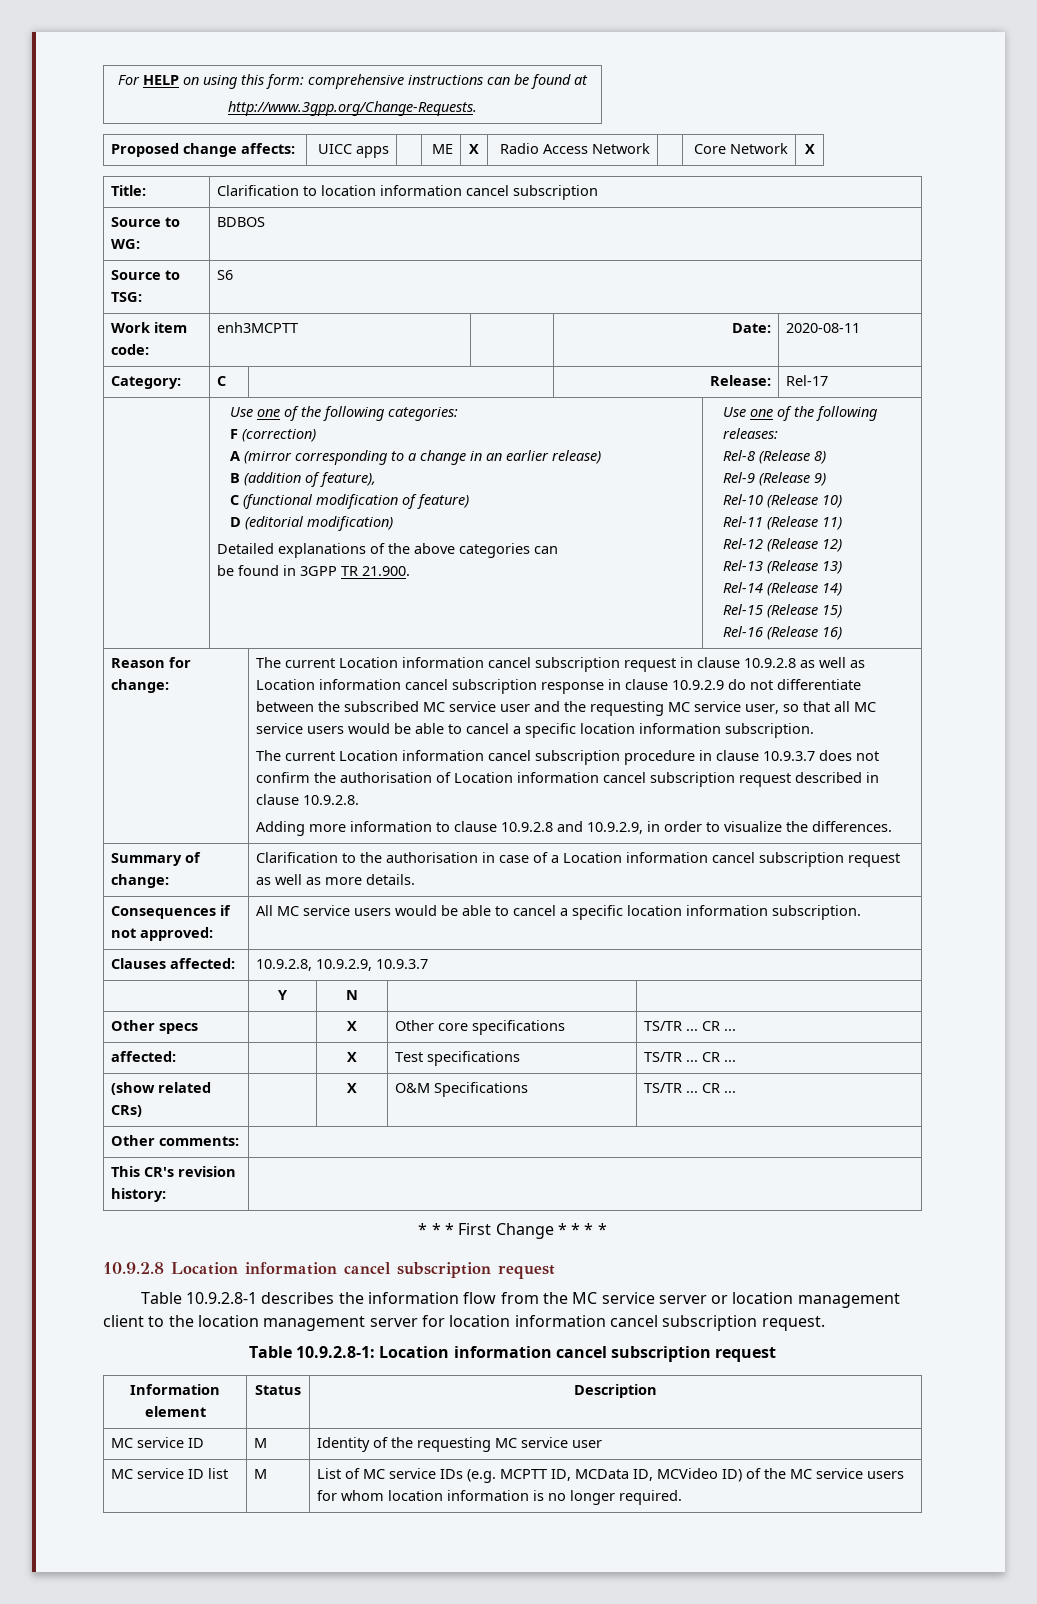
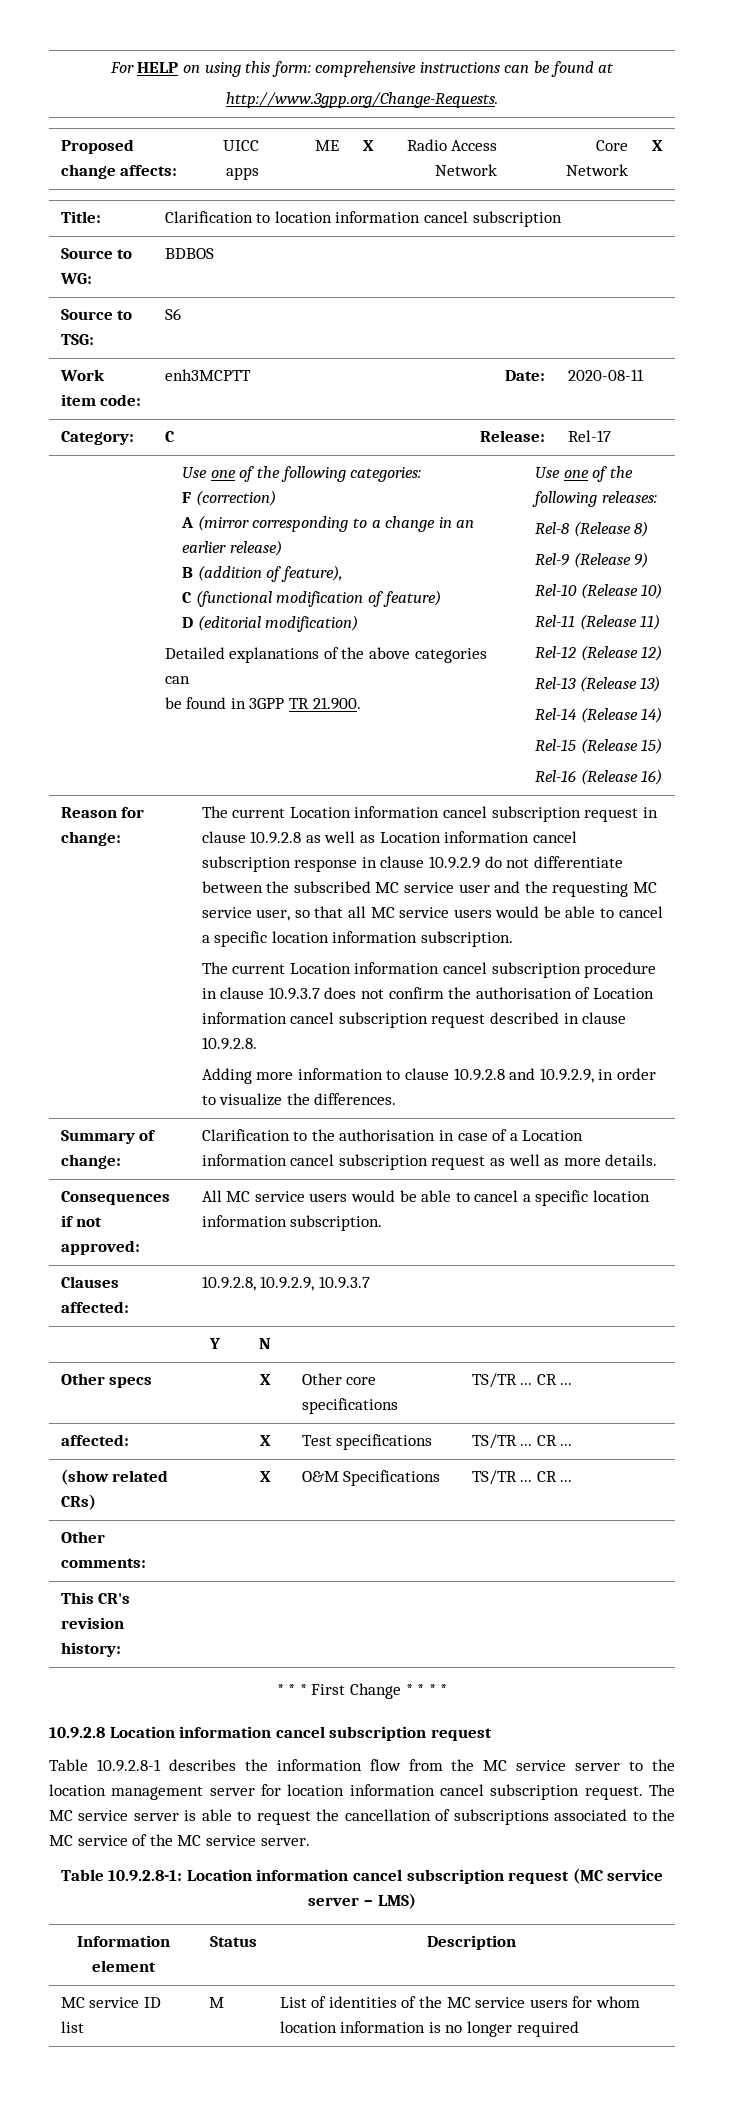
[711,1292,900,1308] [103,1315,144,1327] or location management client -> (621, 1767) none
(825, 1323) none -> [649,1784,675,1796] [49,1809,675,1825] [49,1834,310,1846] The MC service server is able to request the cancellation of subscriptions associated to the MC service of the MC service server.
(777, 1354) none -> [572,1868,664,1884] [308,1893,416,1909] (MC service server – LMS)
[111,1437,205,1448] [254,1438,268,1448] [317,1437,603,1452] // MC service ID | M | Identity of the requesting MC service user -> (516, 1942) none
[363,1468,743,1483] MC service IDs (e.g. MCPTT ID, MCData ID, MCVideo ID) -> [328,1996,397,2008] identities
[619,1490,683,1505] required. -> [516,2021,579,2037] required

